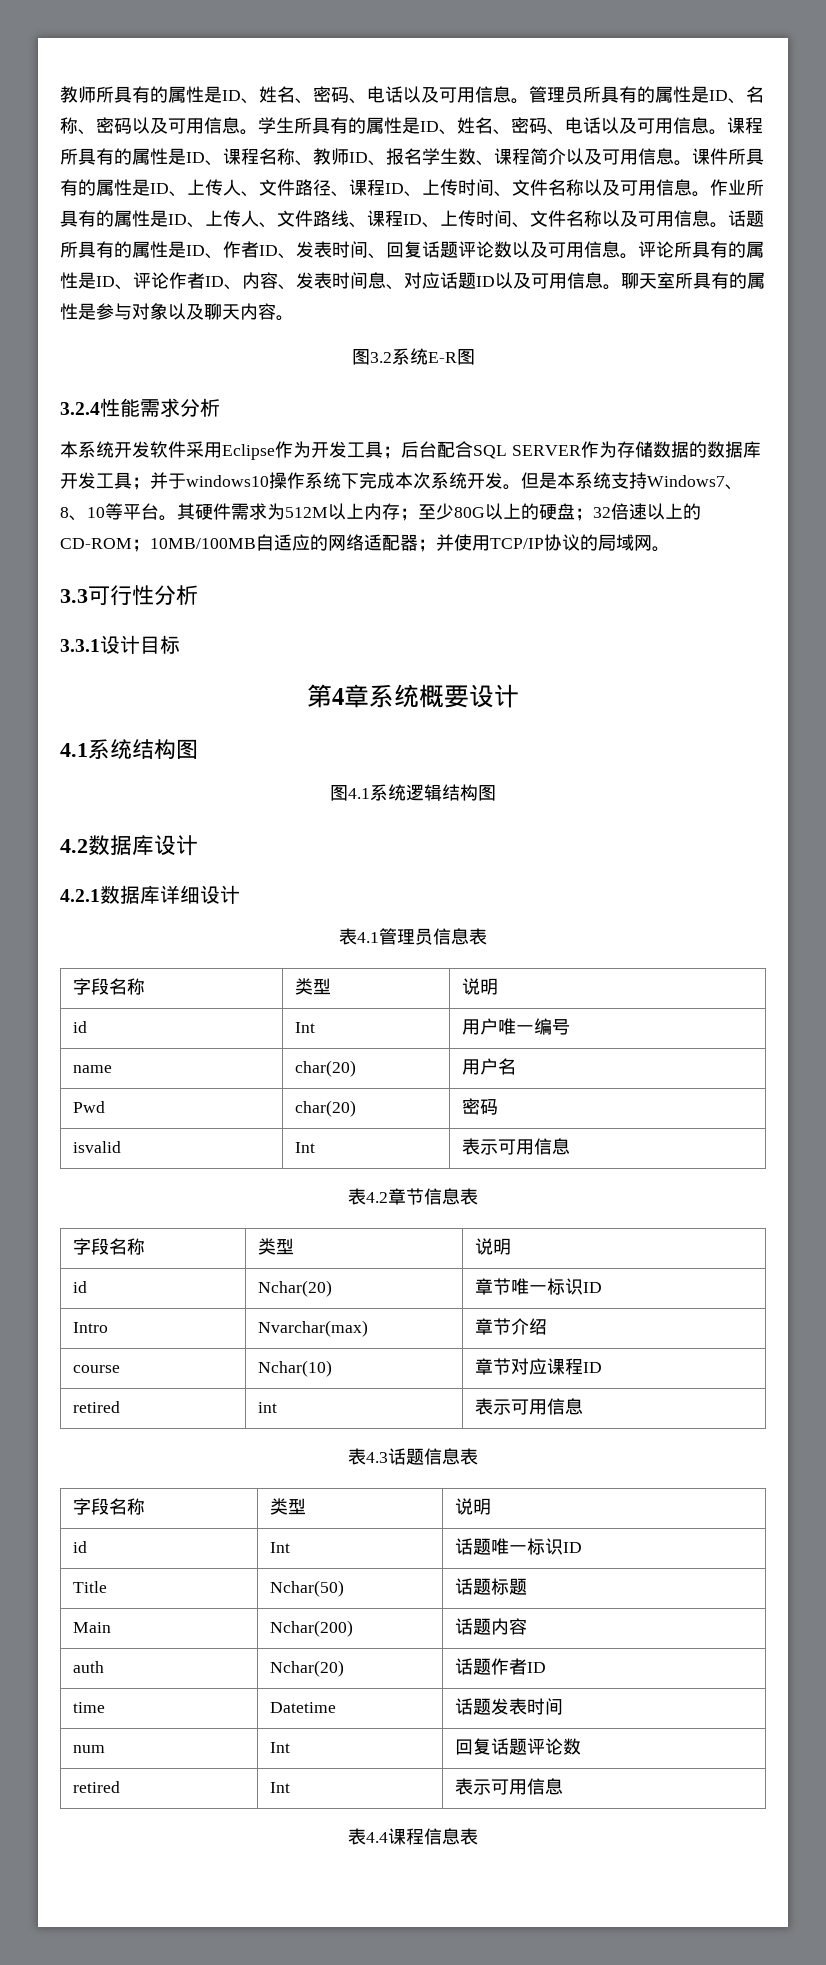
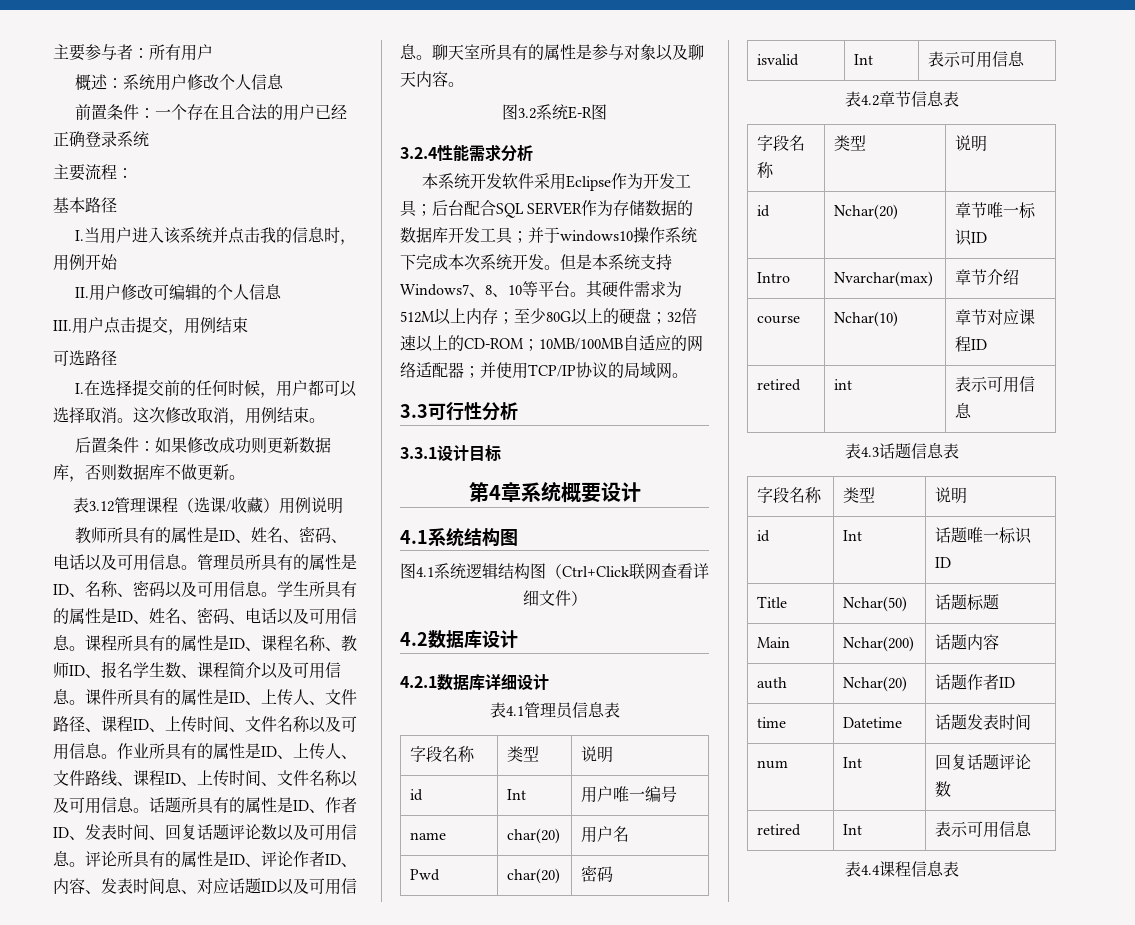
(60, 94) none -> [53,44,213,61] [75,74,285,91] [75,104,348,121] [53,131,149,147] [53,164,133,181] [53,197,117,213] [75,227,357,245] [53,254,118,271] [75,284,283,301] [53,316,248,335] [53,350,117,366] [75,379,358,398] [53,407,325,425] [75,437,332,454] [53,464,245,482] [72,497,343,514] 主要参与者：所有用户 // 概述：系统用户修改个人信息 // 前置条件：一个存在且合法的用户已经正确登录系统 // 主要流程： // 基本路径 // I.当用户进入该系统并点击我的信息时，用例开始 // II.用户修改可编辑的个人信息 // III.用户点击提交，用例结束 // 可选路径 // I.在选择提交前的任何时候，用户都可以选择取消。这次修改取消，用例结束。 // 后置条件：如果修改成功则更新数据库，否则数据库不做更新。 // 表3.12管理课程（选课/收藏）用例说明 //
(496, 793) none -> [546,563,709,580] [522,590,587,606] （Ctrl+Click联网查看详细文件）

